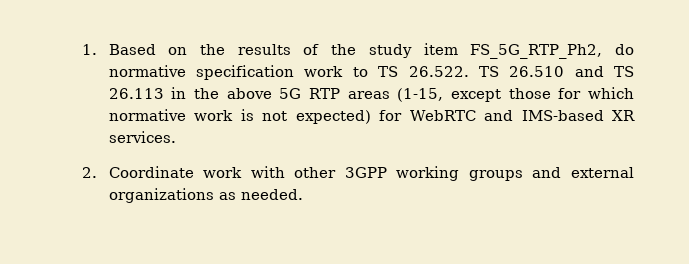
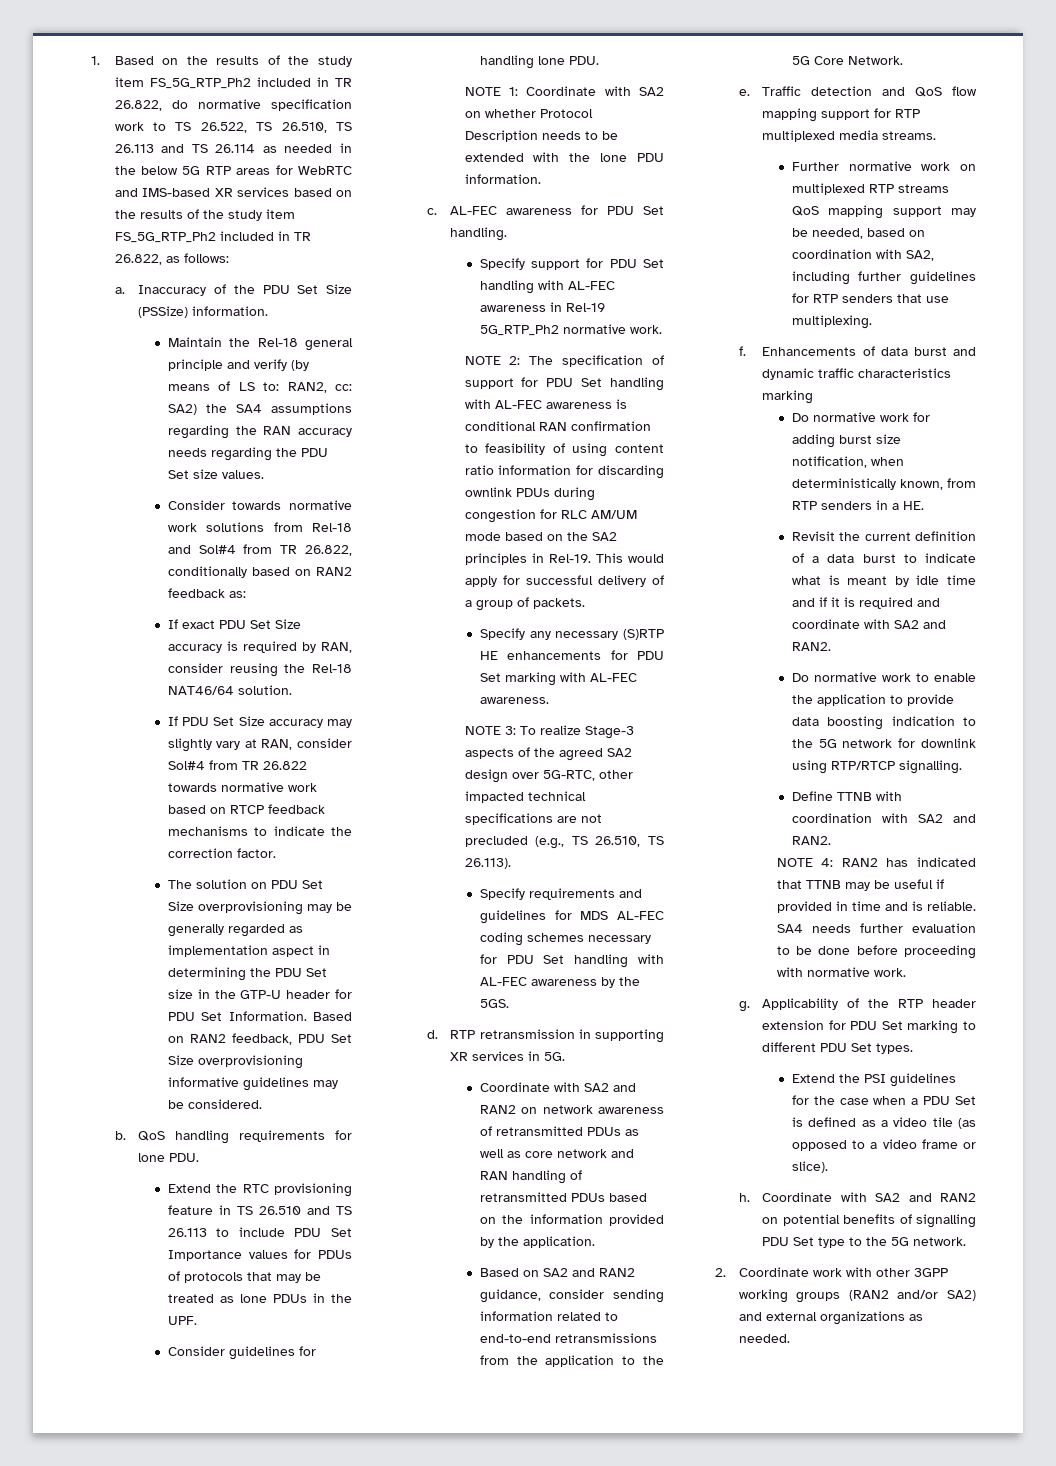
[470,44,603,59] FS_5G_RTP_Ph2, -> [149,77,352,89] [114,100,162,111] FS_5G_RTP_Ph2 included in TR 26.822,
[408,66,469,77] 26.522. -> [200,122,352,133] [114,143,353,153] [114,165,352,175] [114,187,352,197] [114,209,295,221] [114,231,311,243] [114,253,229,265] [114,284,352,296] [138,306,269,318] [167,337,353,351] [167,359,309,371] [167,381,352,393] [167,403,352,415] [167,425,352,439] [167,447,328,461] [167,469,264,479] [167,500,352,510] [167,522,352,532] [167,544,352,556] [167,566,352,578] [167,588,246,598] [167,619,301,629] [167,641,352,653] [167,663,352,677] [167,685,292,695] [167,716,352,728] [167,738,352,752] [167,760,307,770] [167,782,317,792] [167,804,325,814] [167,826,352,836] [167,848,276,858] [167,879,323,889] [167,901,352,915] [167,924,303,937] [167,945,330,957] [167,967,327,981] [167,989,352,999] [167,1011,352,1021] [167,1033,352,1045] [167,1055,303,1069] [167,1077,338,1091] [167,1099,262,1109] [114,1130,352,1144] [138,1153,200,1162] [167,1183,352,1197] [167,1205,231,1215] 26.522, TS 26.510, TS 26.113 and TS 26.114 as needed in the below 5G RTP areas for WebRTC and IMS-based XR services based on the results of the study item FS_5G_RTP_Ph2 included in TR 26.822, as follows: // a. Inaccuracy of the PDU Set Size (PSSize) information. // Maintain the Rel-18 general principle and verify (by means of LS to: RAN2, cc: SA2) the SA4 assumptions regarding the RAN accuracy needs regarding the PDU Set size values. // Consider towards normative work solutions from Rel-18 and Sol#4 from TR 26.822, conditionally based on RAN2 feedback as: // If exact PDU Set Size accuracy is required by RAN, consider reusing the Rel-18 NAT46/64 solution. // If PDU Set Size accuracy may slightly vary at RAN, consider Sol#4 from TR 26.822 towards normative work based on RTCP feedback mechanisms to indicate the correction factor. // The solution on PDU Set Size overprovisioning may be generally regarded as implementation aspect in determining the PDU Set size in the GTP-U header for PDU Set Information. Based on RAN2 feedback, PDU Set Size overprovisioning informative guidelines may be considered. // b. QoS handling requirements for lone PDU. // Extend the RTC provisioning feature in
[171,87,634,102] [108,109,635,124] [108,131,176,143] in the above 5G RTP areas (1-15, except those for which normative work is not expected) for WebRTC and IMS-based XR services. -> [216,1227,352,1237] [167,1249,352,1261] [167,1271,321,1283] [167,1293,352,1303] [167,1316,197,1325] [167,1346,316,1360] [479,55,599,69] [464,86,664,96] [464,109,593,118] [464,130,618,142] [464,152,664,162] [464,174,541,184] [426,205,664,215] [450,227,508,241] [479,258,664,270] [479,280,615,294] [479,302,605,312] [479,324,662,336] [464,355,664,367] [464,377,664,391] [464,399,627,409] [464,421,651,431] [464,443,664,457] [464,465,664,479] [464,487,595,501] [464,509,637,523] [464,532,617,541] [464,553,664,565] [464,575,664,587] [464,597,585,611] [479,628,664,640] [479,650,664,660] [479,672,637,686] [479,697,549,704] [464,725,634,739] [464,747,632,761] [464,769,633,783] [464,791,586,803] [464,813,602,825] [464,836,664,849] [464,858,511,869] [479,888,642,900] [479,910,664,924] [479,932,651,946] [479,954,664,968] [479,977,640,988] [479,999,509,1008] [426,1029,664,1043] [450,1051,566,1061] [479,1082,636,1092] [479,1105,664,1114] [479,1126,639,1136] [479,1149,634,1158] [479,1170,582,1184] [479,1192,647,1202] [479,1214,664,1226] [479,1236,595,1248] [479,1268,635,1277] [479,1289,664,1303] [479,1311,618,1321] [479,1333,657,1343] [479,1355,664,1367] [791,56,903,65] [738,86,977,97] [762,108,921,122] [762,130,937,142] [791,161,976,171] [791,183,949,195] [791,205,976,219] [791,228,925,239] [791,249,934,261] [791,271,976,285] [791,293,949,303] [791,315,872,329] [738,346,976,356] [762,368,952,380] [762,390,814,404] [791,412,930,422] [791,434,901,448] [791,456,904,468] [791,478,976,490] [791,500,924,510] [791,531,976,541] [791,553,976,563] [791,575,976,587] [791,597,940,609] [791,619,946,629] [791,642,831,651] [791,672,976,682] [791,694,954,706] [791,716,976,730] [791,738,976,748] [791,760,962,774] [791,791,902,801] [791,813,976,823] [791,836,831,845] [776,857,976,867] [776,879,944,891] [776,901,976,913] [776,923,976,933] [776,945,976,959] [776,967,906,977] [738,998,976,1012] [762,1020,976,1034] [762,1042,914,1054] [791,1073,956,1087] [791,1095,976,1105] [791,1117,976,1129] [791,1139,976,1151] [791,1161,828,1173] [738,1192,976,1202] [762,1214,976,1228] [762,1237,967,1248] to include PDU Set Importance values for PDUs of protocols that may be treated as lone PDUs in the UPF. // Consider guidelines for handling lone PDU. // NOTE 1: Coordinate with SA2 on whether Protocol Description needs to be extended with the lone PDU information. // c. AL-FEC awareness for PDU Set handling. // Specify support for PDU Set handling with AL-FEC awareness in Rel-19 5G_RTP_Ph2 normative work. // NOTE 2: The specification of support for PDU Set handling with AL-FEC awareness is conditional RAN confirmation to feasibility of using content ratio information for discarding ownlink PDUs during congestion for RLC AM/UM mode based on the SA2 principles in Rel-19. This would apply for successful delivery of a group of packets. // Specify any necessary (S)RTP HE enhancements for PDU Set marking with AL-FEC awareness. // NOTE 3: To realize Stage-3 aspects of the agreed SA2 design over 5G-RTC, other impacted technical specifications are not precluded (e.g., TS 26.510, TS 26.113). // Specify requirements and guidelines for MDS AL-FEC coding schemes necessary for PDU Set handling with AL-FEC awareness by the 5GS. // d. RTP retransmission in supporting XR services in 5G. // Coordinate with SA2 and RAN2 on network awareness of retransmitted PDUs as well as core network and RAN handling of retransmitted PDUs based on the information provided by the application. // Based on SA2 and RAN2 guidance, consider sending information related to end-to-end retransmissions from the application to the 5G Core Network. // e. Traffic detection and QoS flow mapping support for RTP multiplexed media streams. // Further normative work on multiplexed RTP streams QoS mapping support may be needed, based on coordination with SA2, including further guidelines for RTP senders that use multiplexing. // f. Enhancements of data burst and dynamic traffic characteristics marking // Do normative work for adding burst size notification, when deterministically known, from RTP senders in a HE. // Revisit the current definition of a data burst to indicate what is meant by idle time and if it is required and coordinate with SA2 and RAN2. // Do normative work to enable the application to provide data boosting indication to the 5G network for downlink using RTP/RTCP signalling. // Define TTNB with coordination with SA2 and RAN2. // NOTE 4: RAN2 has indicated that TTNB may be useful if provided in time and is reliable. SA4 needs further evaluation to be done before proceeding with normative work. // g. Applicability of the RTP header extension for PDU Set marking to different PDU Set types. // Extend the PSI guidelines for the case when a PDU Set is defined as a video tile (as opposed to a video frame or slice). // h. Coordinate with SA2 and RAN2 on potential benefits of signalling PDU Set type to the 5G network.
(523, 175) none -> [848,1290,976,1301] (RAN2 and/or SA2)

